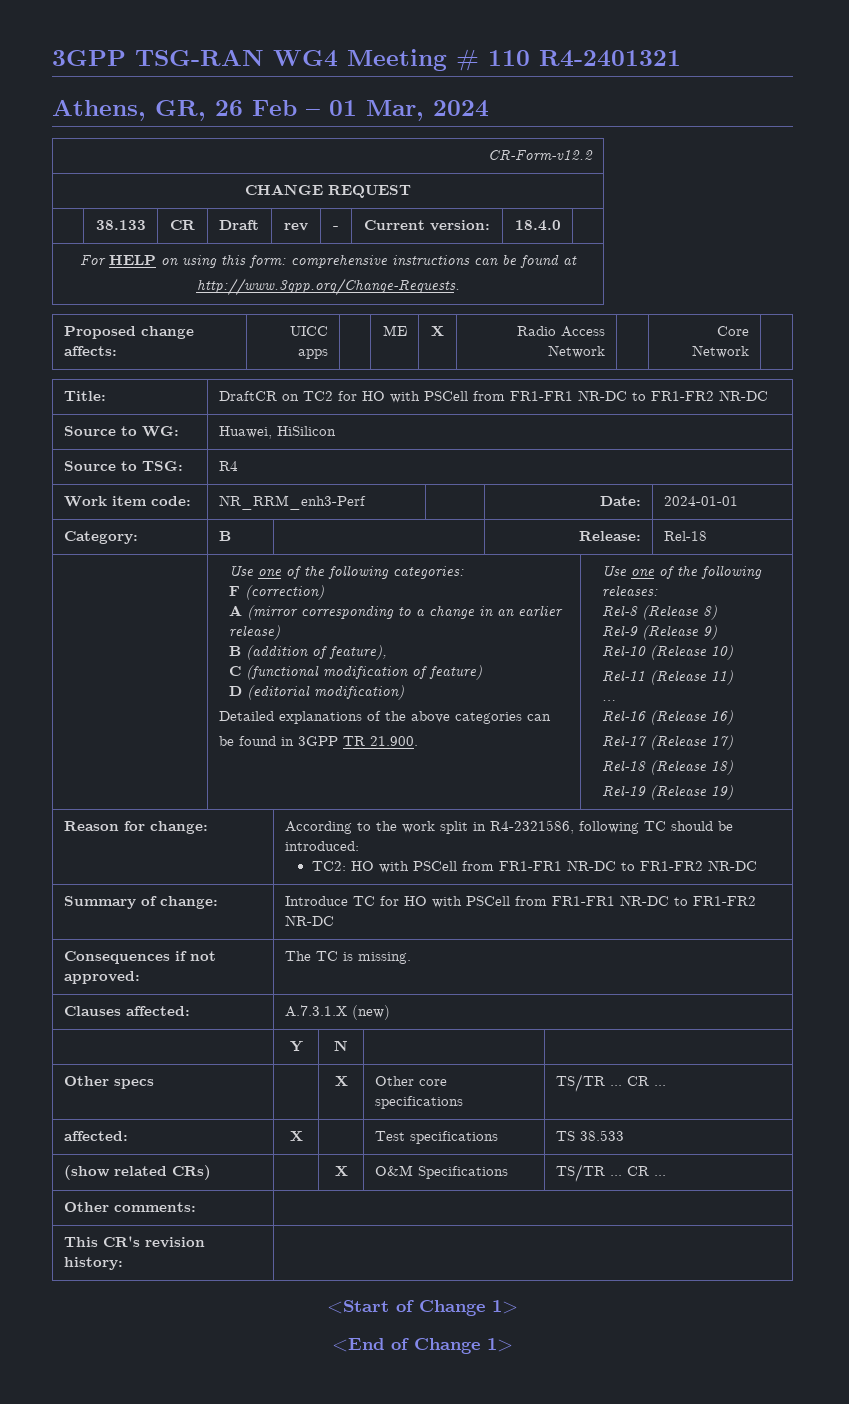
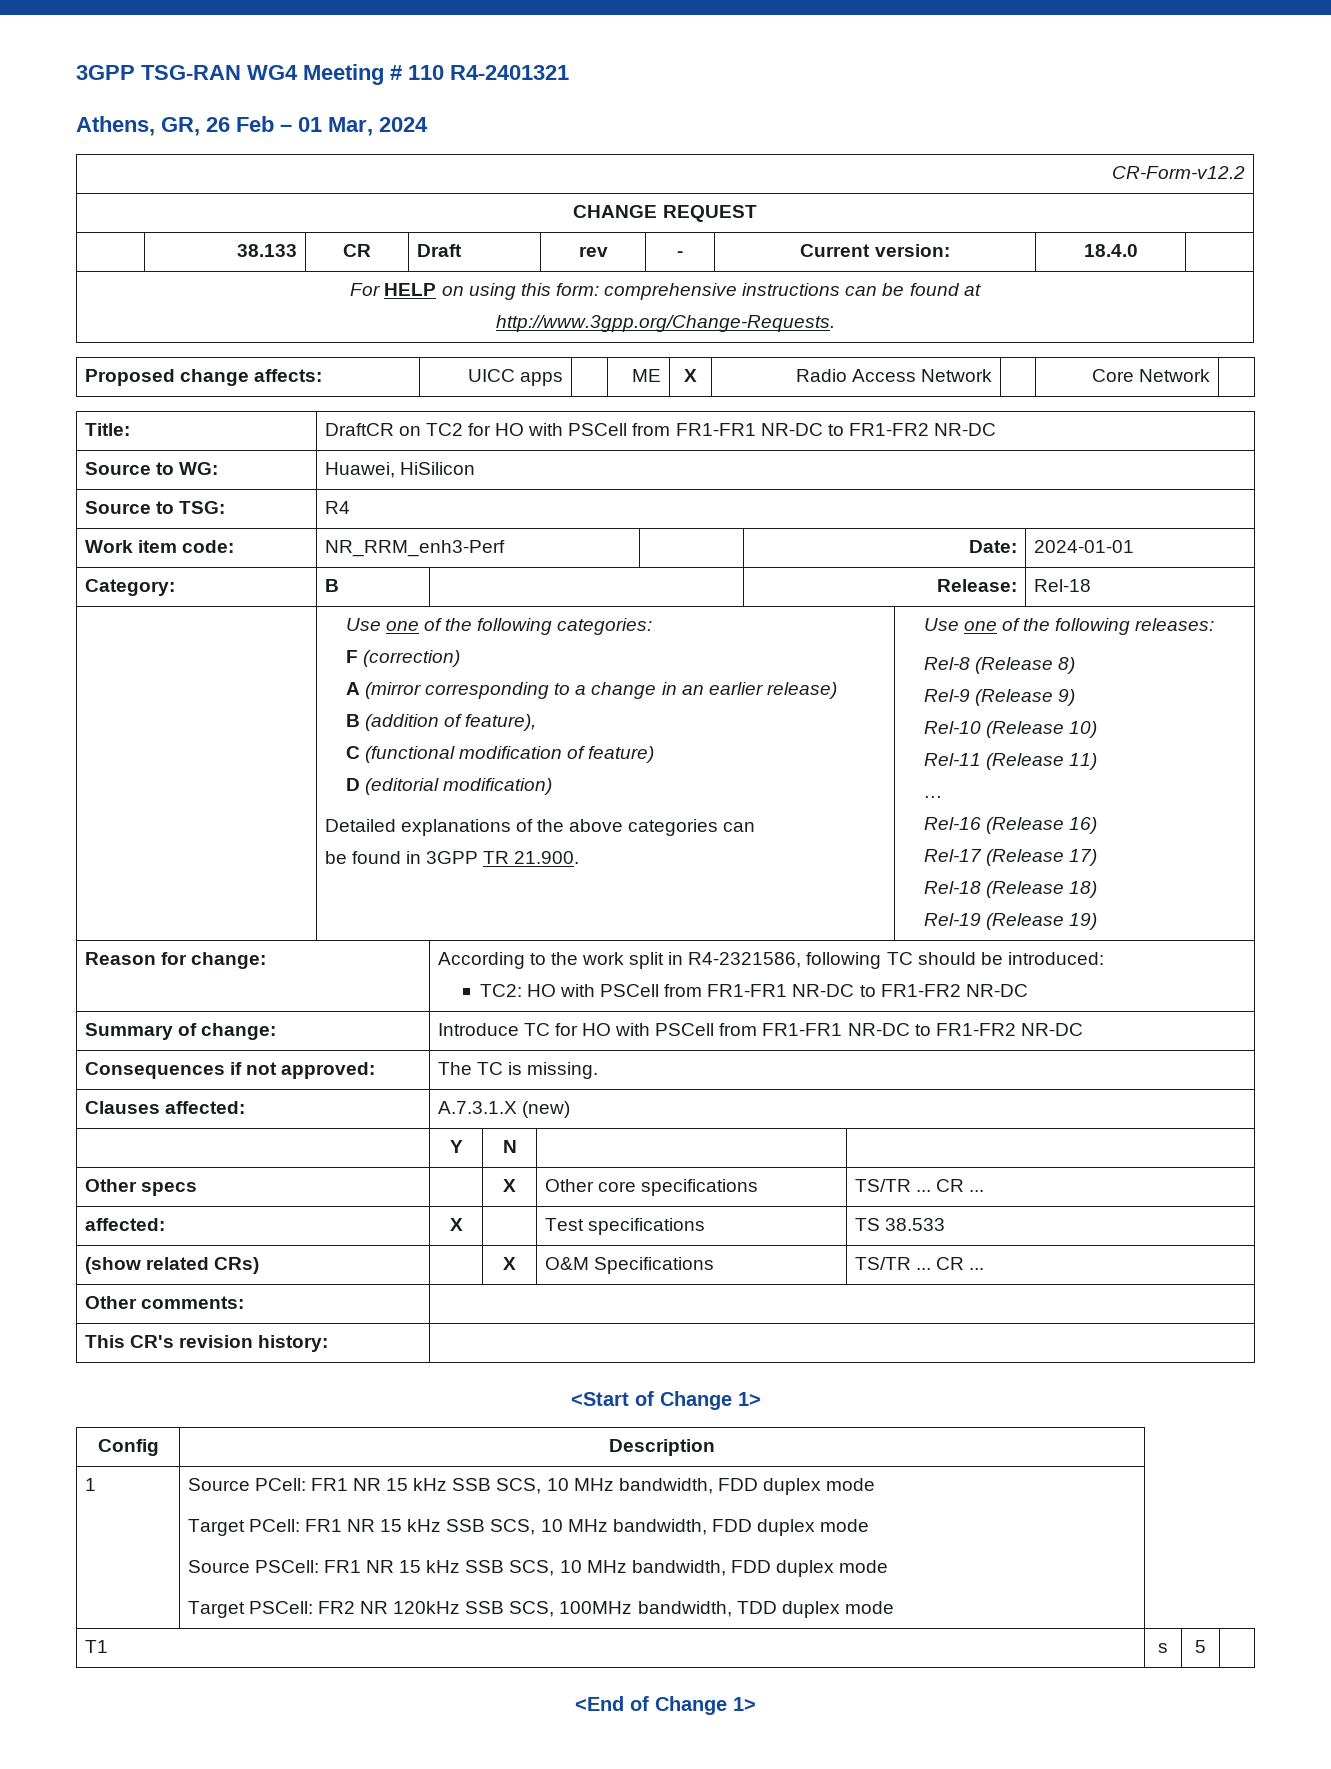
(518, 1307) none -> [97,1439,159,1456] [608,1439,715,1456] [84,1478,96,1491] [187,1478,876,1495] [187,1519,870,1536] [187,1560,889,1577] [187,1601,895,1618] [84,1640,108,1653] [1158,1643,1168,1653] [1195,1640,1206,1653] // Config | Description // 1 | Source PCell: FR1 NR 15 kHz SSB SCS, 10 MHz bandwidth, FDD duplex mode // Target PCell: FR1 NR 15 kHz SSB SCS, 10 MHz bandwidth, FDD duplex mode // Source PSCell: FR1 NR 15 kHz SSB SCS, 10 MHz bandwidth, FDD duplex mode // Target PSCell: FR2 NR 120kHz SSB SCS, 100MHz bandwidth, TDD duplex mode // T1 | s | 5 |

